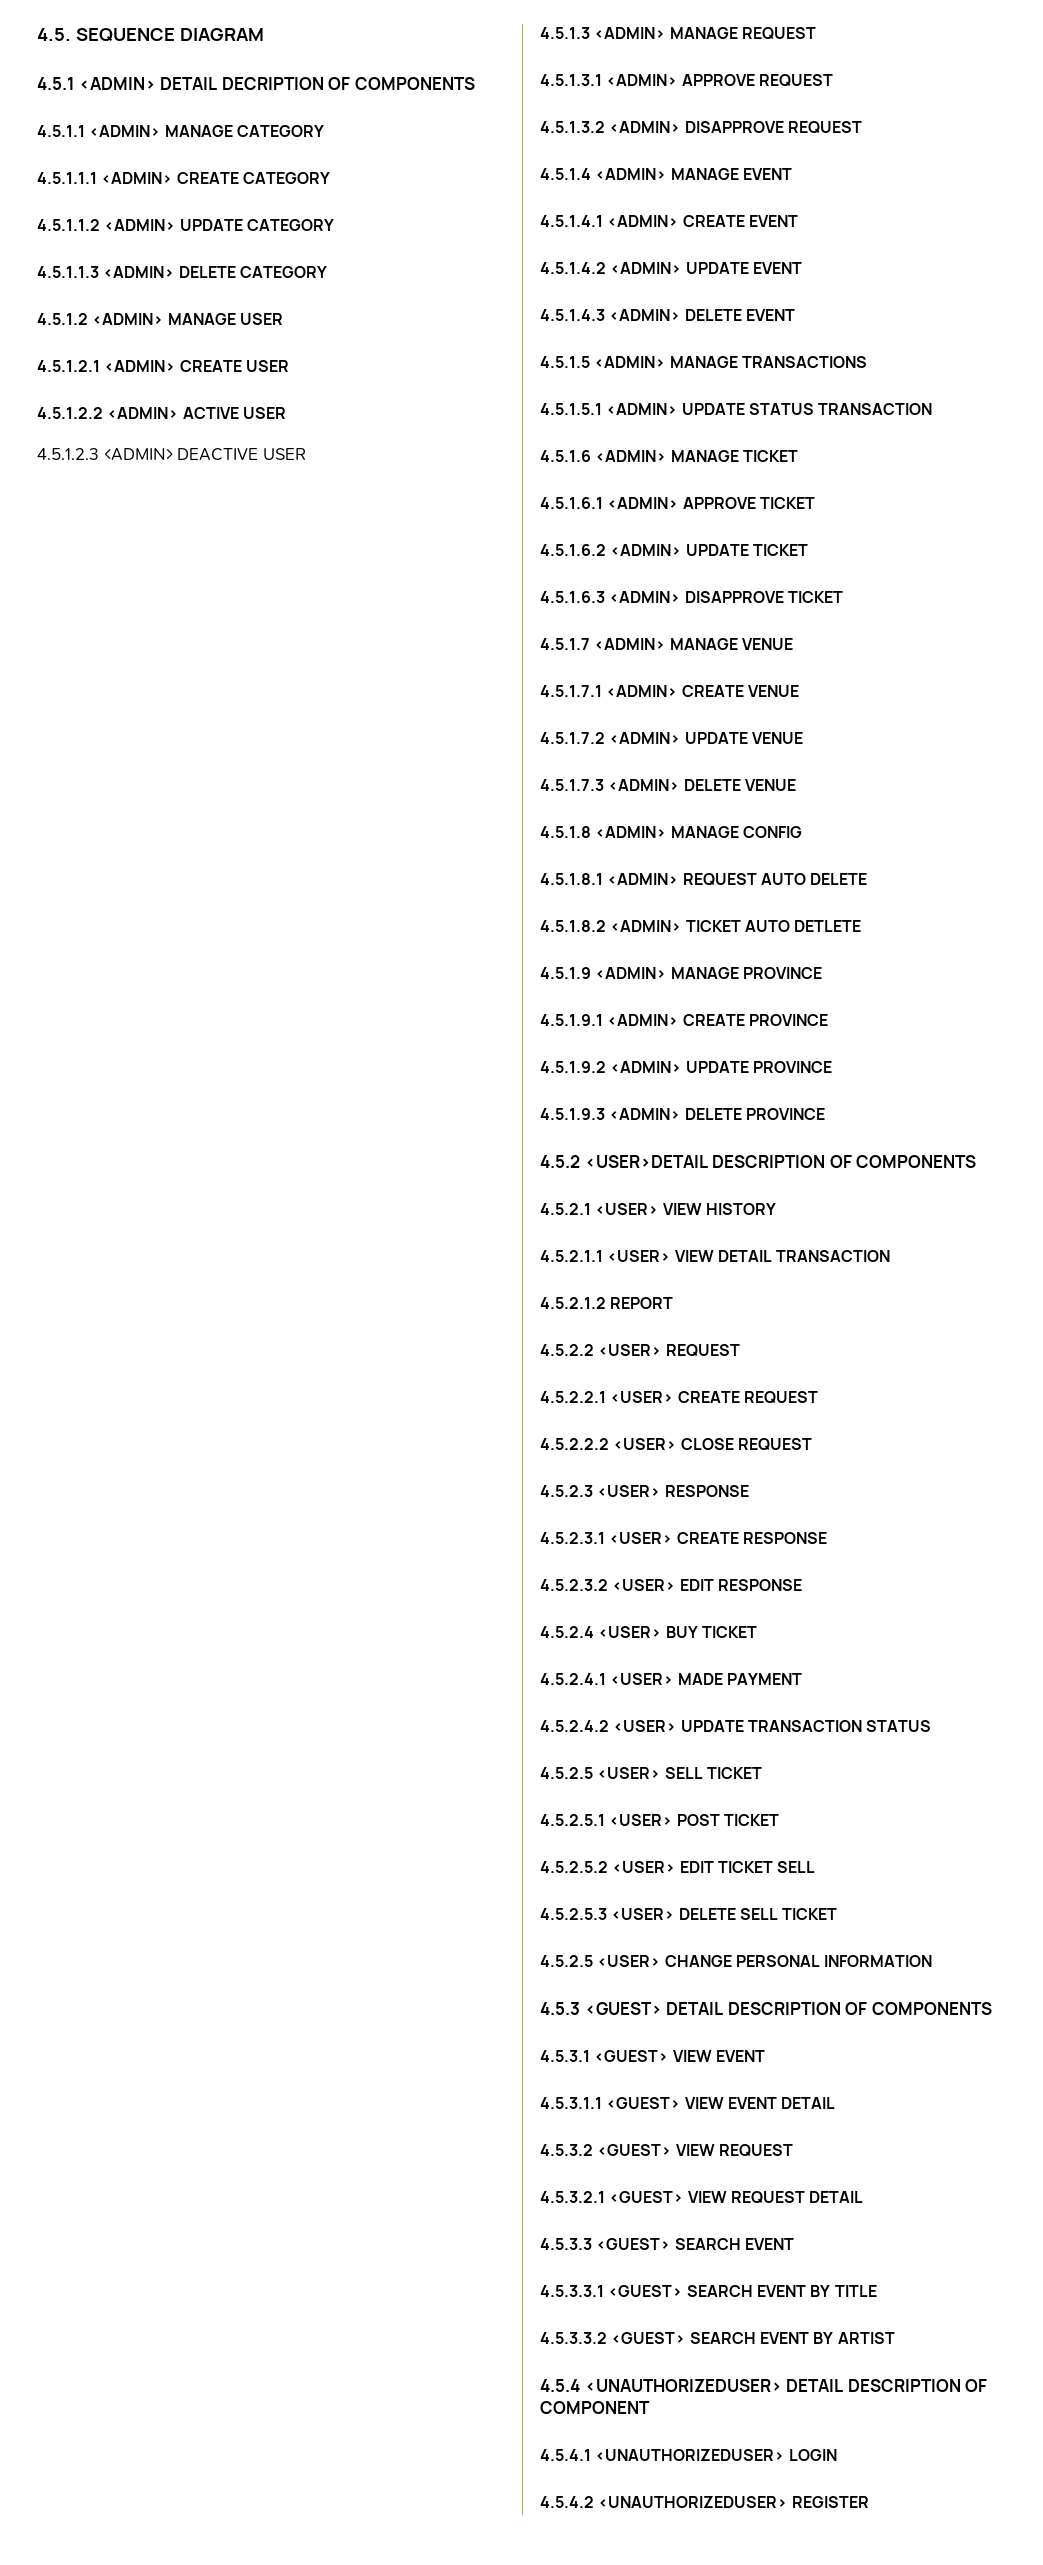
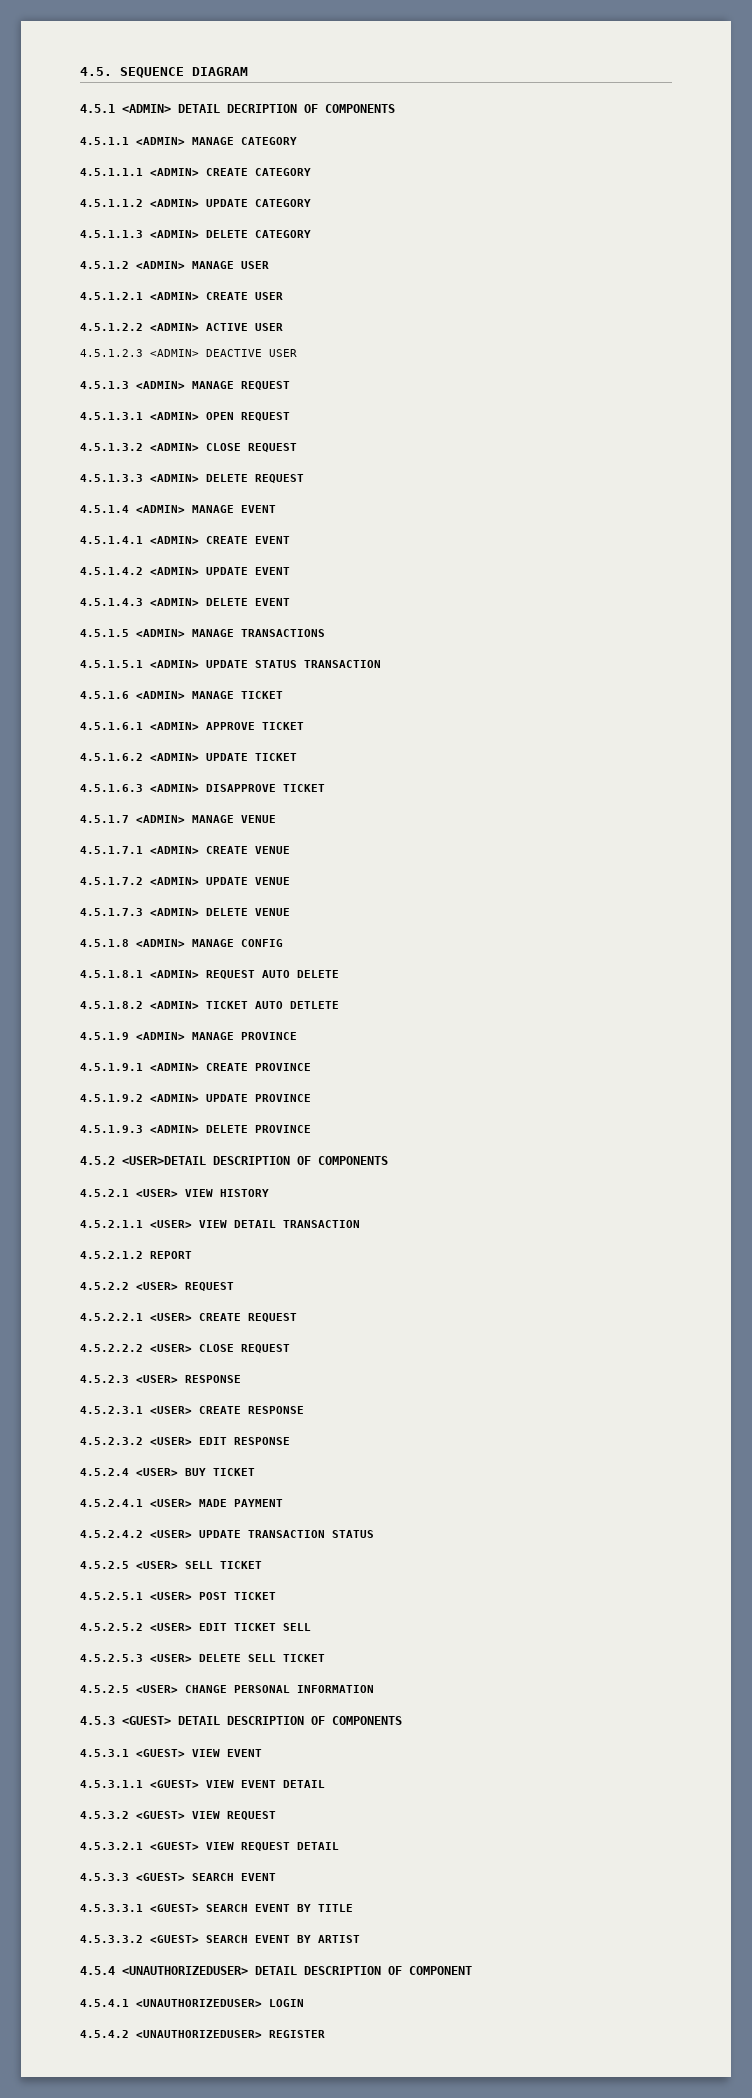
[681,74,755,86] APPROVE -> [206,412,234,420] OPEN
[684,121,784,133] DISAPPROVE -> [206,443,297,452] [80,474,248,482] CLOSE REQUEST // 4.5.1.3.3 <ADMIN> DELETE

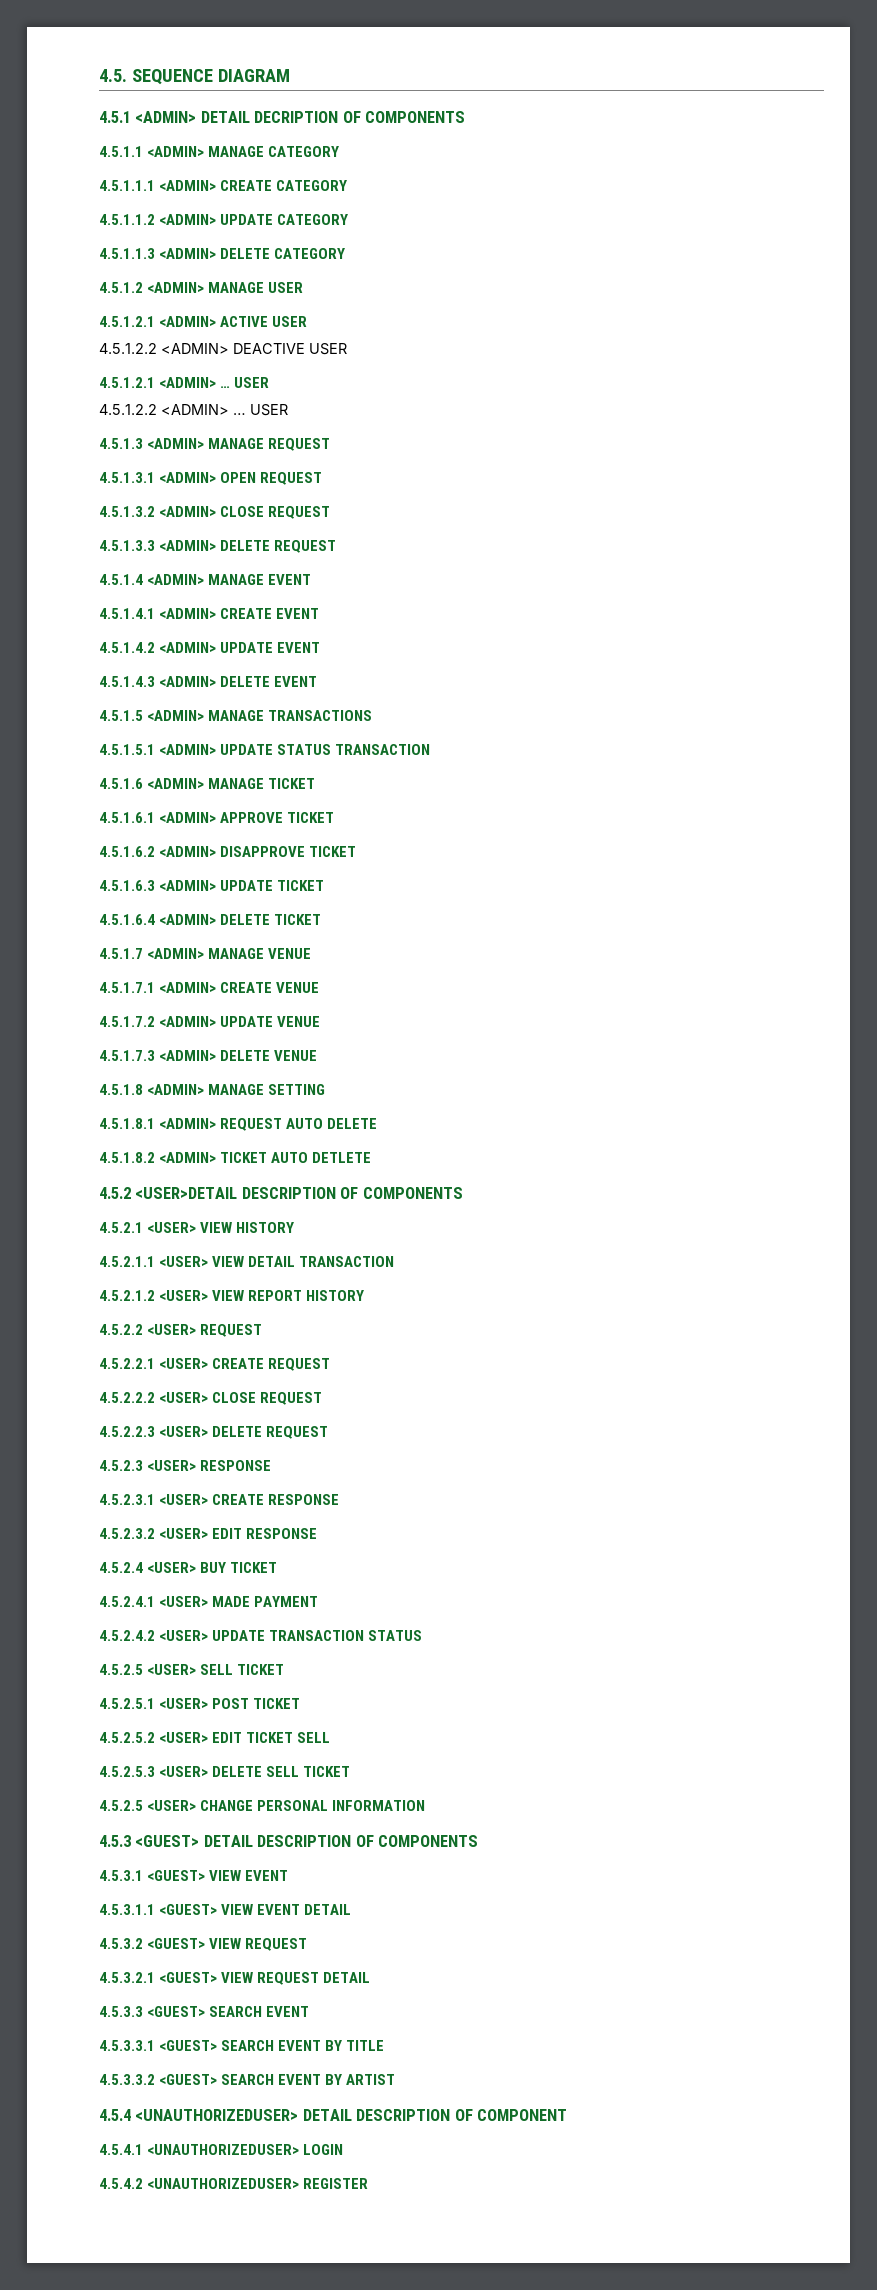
[206,292,283,300] [80,323,283,331] [80,349,262,357] CREATE USER // 4.5.1.2.2 <ADMIN> ACTIVE USER // 4.5.1.2.3 <ADMIN> DEACTIVE -> [220,316,308,327] [99,343,347,355] [99,377,270,388] [99,404,246,415] ACTIVE USER // 4.5.1.2.2 <ADMIN> DEACTIVE USER // 4.5.1.2.1 <ADMIN> … USER // 4.5.1.2.2 <ADMIN> …
[206,753,248,761] UPDATE -> [220,846,306,857] DISAPPROVE
[206,784,276,792] DISAPPROVE -> [220,880,325,891] [99,914,271,925] UPDATE TICKET // 4.5.1.6.4 <ADMIN> DELETE
[241,939,283,947] CONFIG -> [268,1084,326,1095] SETTING
[80,1032,297,1040] [80,1063,311,1071] [80,1094,311,1102] [80,1125,311,1133] // 4.5.1.9 <ADMIN> MANAGE PROVINCE // 4.5.1.9.1 <ADMIN> CREATE PROVINCE // 4.5.1.9.2 <ADMIN> UPDATE PROVINCE // 4.5.1.9.3 <ADMIN> DELETE PROVINCE -> (372, 1157) none
(143, 1255) none -> [159,1290,245,1301] <USER> VIEW
(192, 1255) none -> [306,1290,365,1301] HISTORY
(290, 1348) none -> [99,1426,329,1439] // 4.5.2.2.3 <USER> DELETE REQUEST

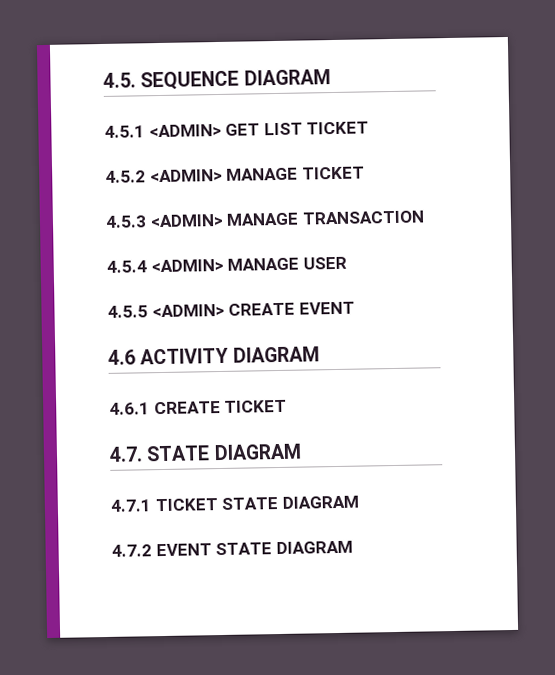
[200,111,466,123] [99,146,340,157] [99,180,348,191] [99,214,349,225] [99,248,346,259] [99,282,304,293] [99,316,308,327] [99,343,347,355] [99,377,270,388] [99,404,288,416] [99,438,331,451] [99,472,323,485] [99,506,331,519] [99,540,337,553] [99,574,312,585] [99,608,320,619] [99,642,321,653] [99,676,318,687] [99,710,373,721] [99,744,431,755] [99,778,316,789] [99,812,335,823] [99,846,357,857] [99,880,325,891] [99,914,322,925] [99,948,312,959] [99,982,320,993] [99,1016,321,1027] [99,1050,318,1061] [99,1084,326,1095] [99,1118,378,1131] [99,1152,372,1163] [99,1187,463,1199] [99,1222,295,1233] [99,1256,395,1267] [99,1290,365,1301] [99,1324,263,1337] [99,1358,331,1371] [99,1392,323,1405] [99,1426,329,1439] [99,1460,272,1471] [99,1494,340,1505] [99,1528,318,1539] [99,1562,278,1573] [99,1596,319,1607] [99,1630,423,1641] [99,1664,285,1675] [99,1698,301,1709] [99,1732,331,1743] [99,1766,351,1777] [99,1800,426,1811] [99,1835,479,1847] [99,1870,289,1881] [99,1904,352,1915] [99,1938,308,1951] [99,1972,371,1985] [99,2006,310,2017] [99,2040,385,2051] [99,2074,396,2085] [99,2109,568,2121] [99,2144,344,2155] [99,2178,369,2189] DETAIL DECRIPTION OF COMPONENTS // 4.5.1.1 <ADMIN> MANAGE CATEGORY // 4.5.1.1.1 <ADMIN> CREATE CATEGORY // 4.5.1.1.2 <ADMIN> UPDATE CATEGORY // 4.5.1.1.3 <ADMIN> DELETE CATEGORY // 4.5.1.2 <ADMIN> MANAGE USER // 4.5.1.2.1 <ADMIN> ACTIVE USER // 4.5.1.2.2 <ADMIN> DEACTIVE USER // 4.5.1.2.1 <ADMIN> … USER // 4.5.1.2.2 <ADMIN> … USER // 4.5.1.3 <ADMIN> MANAGE REQUEST // 4.5.1.3.1 <ADMIN> OPEN REQUEST // 4.5.1.3.2 <ADMIN> CLOSE REQUEST // 4.5.1.3.3 <ADMIN> DELETE REQUEST // 4.5.1.4 <ADMIN> MANAGE EVENT // 4.5.1.4.1 <ADMIN> CREATE EVENT // 4.5.1.4.2 <ADMIN> UPDATE EVENT // 4.5.1.4.3 <ADMIN> DELETE EVENT // 4.5.1.5 <ADMIN> MANAGE TRANSACTIONS // 4.5.1.5.1 <ADMIN> UPDATE STATUS TRANSACTION // 4.5.1.6 <ADMIN> MANAGE TICKET // 4.5.1.6.1 <ADMIN> APPROVE TICKET // 4.5.1.6.2 <ADMIN> DISAPPROVE TICKET // 4.5.1.6.3 <ADMIN> UPDATE TICKET // 4.5.1.6.4 <ADMIN> DELETE TICKET // 4.5.1.7 <ADMIN> MANAGE VENUE // 4.5.1.7.1 <ADMIN> CREATE VENUE // 4.5.1.7.2 <ADMIN> UPDATE VENUE // 4.5.1.7.3 <ADMIN> DELETE VENUE // 4.5.1.8 <ADMIN> MANAGE SETTING // 4.5.1.8.1 <ADMIN> REQUEST AUTO DELETE // 4.5.1.8.2 <ADMIN> TICKET AUTO DETLETE // 4.5.2 <USER>DETAIL DESCRIPTION OF COMPONENTS // 4.5.2.1 <USER> VIEW HISTORY // 4.5.2.1.1 <USER> VIEW DETAIL TRANSACTION // 4.5.2.1.2 <USER> VIEW REPORT HISTORY // 4.5.2.2 <USER> REQUEST // 4.5.2.2.1 <USER> CREATE REQUEST // 4.5.2.2.2 <USER> CLOSE REQUEST // 4.5.2.2.3 <USER> DELETE REQUEST // 4.5.2.3 <USER> RESPONSE // 4.5.2.3.1 <USER> CREATE RESPONSE // 4.5.2.3.2 <USER> EDIT RESPONSE // 4.5.2.4 <USER> BUY TICKET // 4.5.2.4.1 <USER> MADE PAYMENT // 4.5.2.4.2 <USER> UPDATE TRANSACTION STATUS // 4.5.2.5 <USER> SELL TICKET // 4.5.2.5.1 <USER> POST TICKET // 4.5.2.5.2 <USER> EDIT TICKET SELL // 4.5.2.5.3 <USER> DELETE SELL TICKET // 4.5.2.5 <USER> CHANGE PERSONAL INFORMATION // 4.5.3 <GUEST> DETAIL DESCRIPTION OF COMPONENTS // 4.5.3.1 <GUEST> VIEW EVENT // 4.5.3.1.1 <GUEST> VIEW EVENT DETAIL // 4.5.3.2 <GUEST> VIEW REQUEST // 4.5.3.2.1 <GUEST> VIEW REQUEST DETAIL // 4.5.3.3 <GUEST> SEARCH EVENT // 4.5.3.3.1 <GUEST> SEARCH EVENT BY TITLE // 4.5.3.3.2 <GUEST> SEARCH EVENT BY ARTIST // 4.5.4 <UNAUTHORIZEDUSER> DETAIL DESCRIPTION OF COMPONENT // 4.5.4.1 <UNAUTHORIZEDUSER> LOGIN // 4.5.4.2 <UNAUTHORIZEDUSER> REGISTER -> [225,121,370,136] [105,166,365,183] [105,210,425,228] [106,256,347,273] [107,301,355,318] [108,346,320,365] [109,399,288,415] [109,443,302,462] [110,495,359,512] [111,540,353,557] GET LIST TICKET // 4.5.2 <ADMIN> MANAGE TICKET // 4.5.3 <ADMIN> MANAGE TRANSACTION // 4.5.4 <ADMIN> MANAGE USER // 4.5.5 <ADMIN> CREATE EVENT // 4.6 ACTIVITY DIAGRAM // 4.6.1 CREATE TICKET // 4.7. STATE DIAGRAM // 4.7.1 TICKET STATE DIAGRAM // 4.7.2 EVENT STATE DIAGRAM

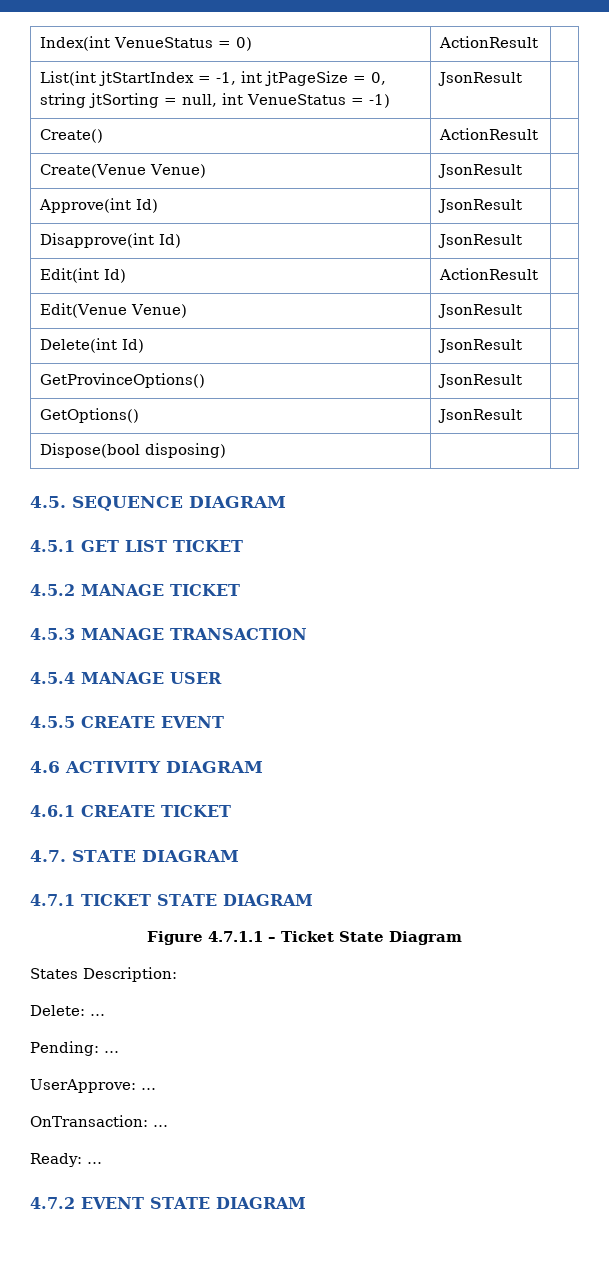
(103, 80) none -> [40,36,253,51] [439,36,539,48] [40,71,387,86] [40,93,391,108] [438,72,523,86] [40,129,104,143] [439,128,539,140] [40,164,207,178] [438,164,523,178] [39,198,159,213] [438,199,523,213] [40,233,182,248] [438,234,523,248] [40,268,127,283] [439,268,539,280] [40,303,188,318] [438,304,523,318] [40,338,145,353] [438,339,523,353] [40,373,206,388] [438,374,523,388] [40,408,140,423] [438,409,523,423] [40,443,227,458] Index(int VenueStatus = 0) | ActionResult | // List(int jtStartIndex = -1, int jtPageSize = 0, string jtSorting = null, int VenueStatus = -1) | JsonResult | // Create() | ActionResult | // Create(Venue Venue) | JsonResult | // Approve(int Id) | JsonResult | // Disapprove(int Id) | JsonResult | // Edit(int Id) | ActionResult | // Edit(Venue Venue) | JsonResult | // Delete(int Id) | JsonResult | // GetProvinceOptions() | JsonResult | // GetOptions() | JsonResult | // Dispose(bool disposing) | | //
[148,123,222,138] <ADMIN> -> (75, 546) none
[149,168,223,183] <ADMIN> -> (75, 590) none
[149,213,224,228] <ADMIN> -> (75, 634) none
[150,258,224,273] <ADMIN> -> (75, 678) none
[151,303,225,318] <ADMIN> -> (75, 722) none
(359, 502) none -> [147,931,462,945] [30,967,177,982] [30,1005,105,1016] [30,1041,119,1056] [30,1079,156,1093] [30,1115,168,1127] [30,1153,102,1167] // Figure 4.7.1.1 – Ticket State Diagram // States Description: // Delete: … // Pending: … // UserApprove: … // OnTransaction: … // Ready: …

